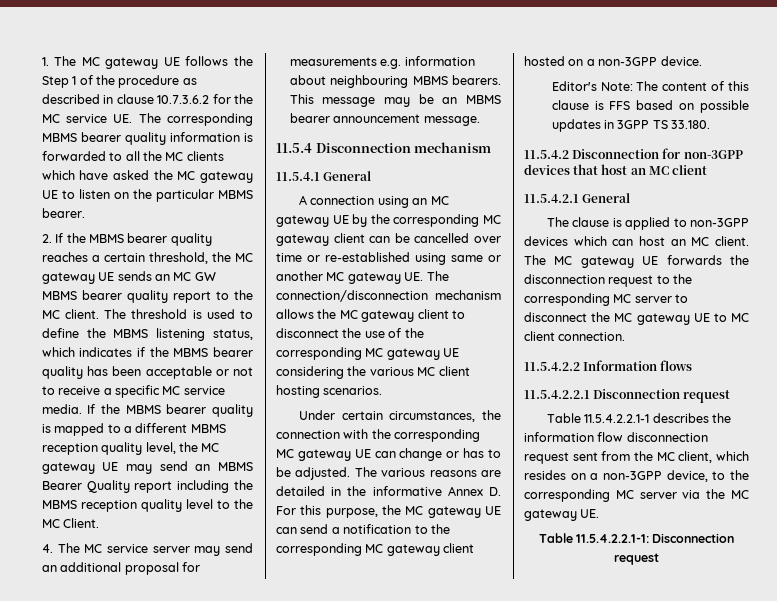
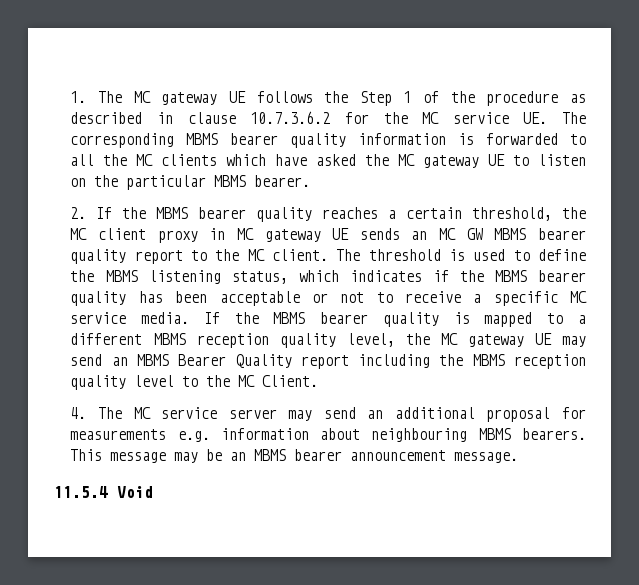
(253, 257) none -> [98,228,254,243] client proxy in MC
[315,142,492,153] [276,171,372,181] [299,195,449,208] [276,214,501,227] [276,233,501,246] [276,252,501,265] [276,271,449,284] [276,290,501,302] [276,309,465,322] [276,328,424,338] [276,347,460,360] [276,366,470,379] [276,385,383,398] [299,410,501,422] [276,429,481,442] [276,448,501,461] [276,467,501,480] [276,486,501,496] [276,505,501,518] [276,524,450,534] [276,543,475,556] [524,56,702,66] [551,81,749,91] [551,100,749,113] [551,119,711,132] [524,148,743,159] [524,164,708,175] [524,193,631,203] [547,217,749,230] [524,236,749,246] [524,255,749,268] [524,274,693,287] [524,293,689,306] [524,312,749,325] [524,331,626,341] [524,360,693,371] [524,389,731,403] [547,413,732,423] [524,432,708,442] [524,451,749,464] [524,470,749,482] [524,489,749,502] [524,509,600,521] [538,533,735,543] [614,553,659,565] Disconnection mechanism // 11.5.4.1 General // A connection using an MC gateway UE by the corresponding MC gateway client can be cancelled over time or re-established using same or another MC gateway UE. The connection/disconnection mechanism allows the MC gateway client to disconnect the use of the corresponding MC gateway UE considering the various MC client hosting scenarios. // Under certain circumstances, the connection with the corresponding MC gateway UE can change or has to be adjusted. The various reasons are detailed in the informative Annex D. For this purpose, the MC gateway UE can send a notification to the corresponding MC gateway client hosted on a non-3GPP device. // Editor's Note: The content of this clause is FFS based on possible updates in 3GPP TS 33.180. // 11.5.4.2 Disconnection for non-3GPP devices that host an MC client // 11.5.4.2.1 General // The clause is applied to non-3GPP devices which can host an MC client. The MC gateway UE forwards the disconnection request to the corresponding MC server to disconnect the MC gateway UE to MC client connection. // 11.5.4.2.2 Information flows // 11.5.4.2.2.1 Disconnection request // Table 11.5.4.2.2.1-1 describes the information flow disconnection request sent from the MC client, which resides on a non-3GPP device, to the corresponding MC server via the MC gateway UE. // Table 11.5.4.2.2.1-1: Disconnection request -> [117,486,153,498] Void

